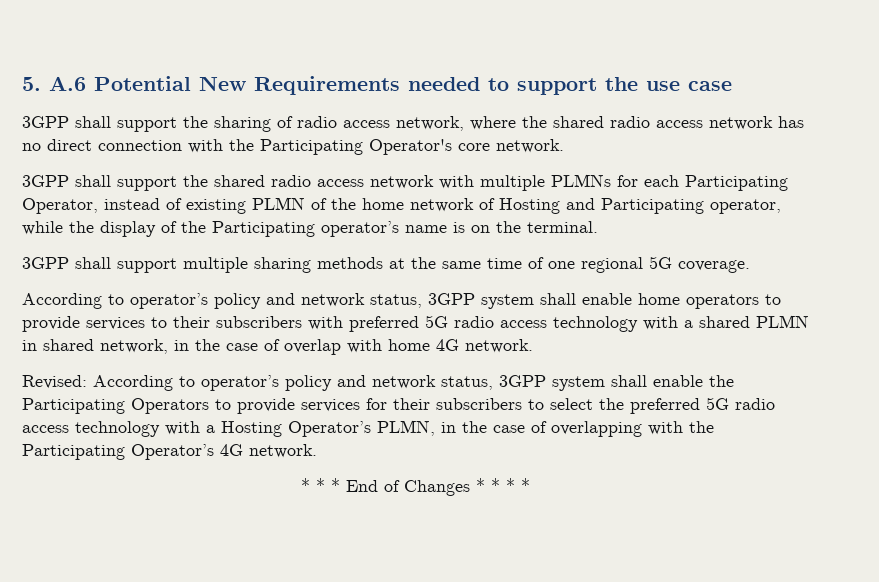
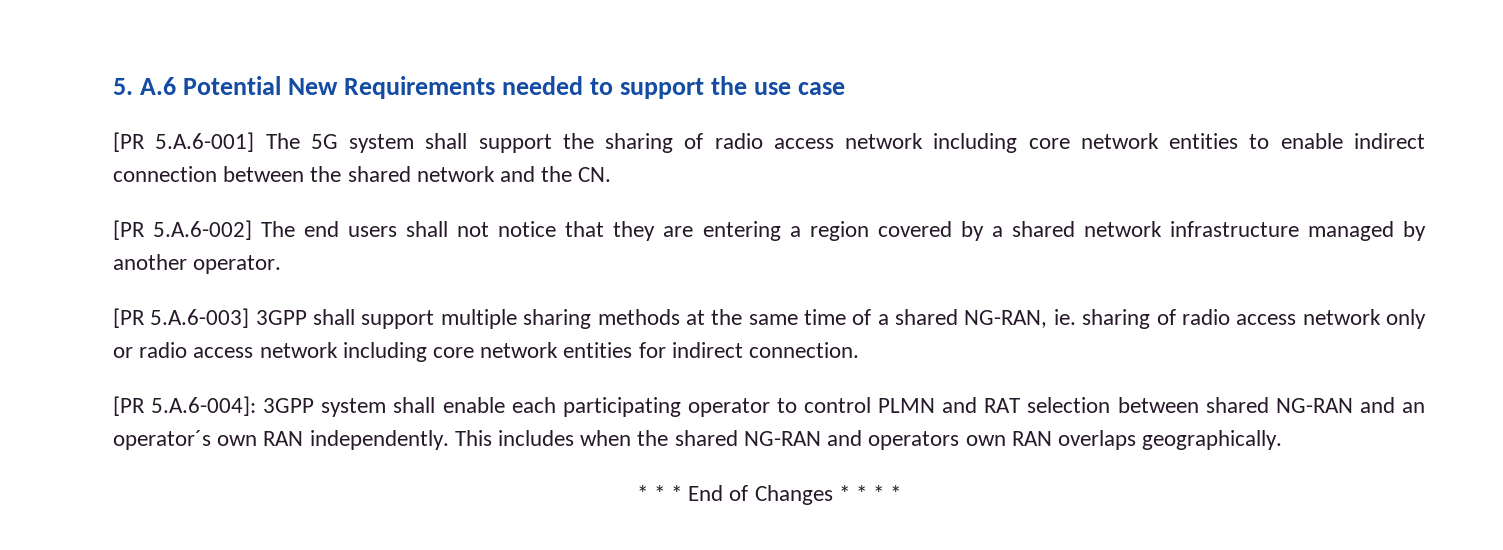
[22,116,69,128] 3GPP -> [113,132,415,153] [PR 5.A.6-001] The 5G system
[396,116,804,131] [22,139,564,155] [22,174,788,191] [22,197,781,214] [22,221,598,237] network, where the shared radio access network has no direct connection with the Participating Operator's core network. // 3GPP shall support the shared radio access network with multiple PLMNs for each Participating Operator, instead of existing PLMN of the home network of Hosting and Participating operator, while the display of the Participating operator’s name is on the terminal. // -> [845,133,1426,153] [113,166,612,182] [113,220,1426,241] [113,254,282,274] [113,308,250,328] network including core network entities to enable indirect connection between the shared network and the CN. // [PR 5.A.6-002] The end users shall not notice that they are entering a region covered by a shared network infrastructure managed by another operator. // [PR 5.A.6-003]
[548,256,750,273] [22,293,781,309] [22,315,809,332] [22,339,533,355] [22,375,734,391] [22,397,775,414] [22,420,714,437] [22,444,317,460] one regional 5G coverage. // According to operator’s policy and network status, 3GPP system shall enable home operators to provide services to their subscribers with preferred 5G radio access technology with a shared PLMN in shared network, in the case of overlap with home 4G network. // Revised: According to operator’s policy and network status, 3GPP system shall enable the Participating Operators to provide services for their subscribers to select the preferred 5G radio access technology with a Hosting Operator’s PLMN, in the case of overlapping with the Participating Operator’s 4G network. -> [877,309,1426,329] [113,342,860,362] [113,396,1425,417] [113,430,1283,450] a shared NG-RAN, ie. sharing of radio access network only or radio access network including core network entities for indirect connection. // [PR 5.A.6-004]: 3GPP system shall enable each participating operator to control PLMN and RAT selection between shared NG-RAN and an operator´s own RAN independently. This includes when the shared NG-RAN and operators own RAN overlaps geographically.

